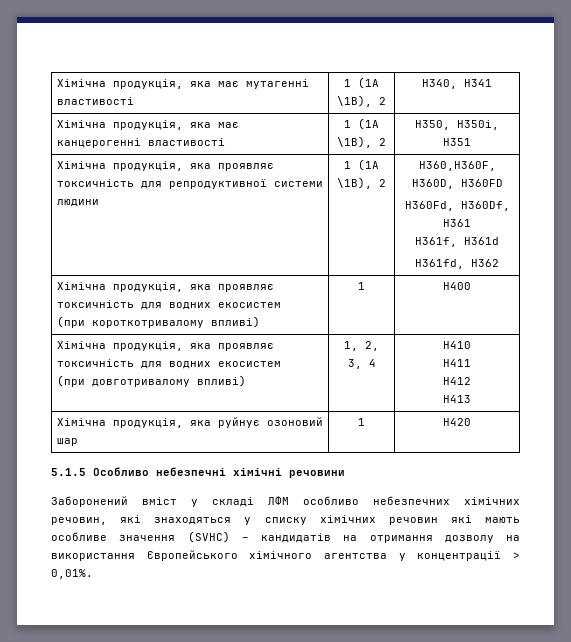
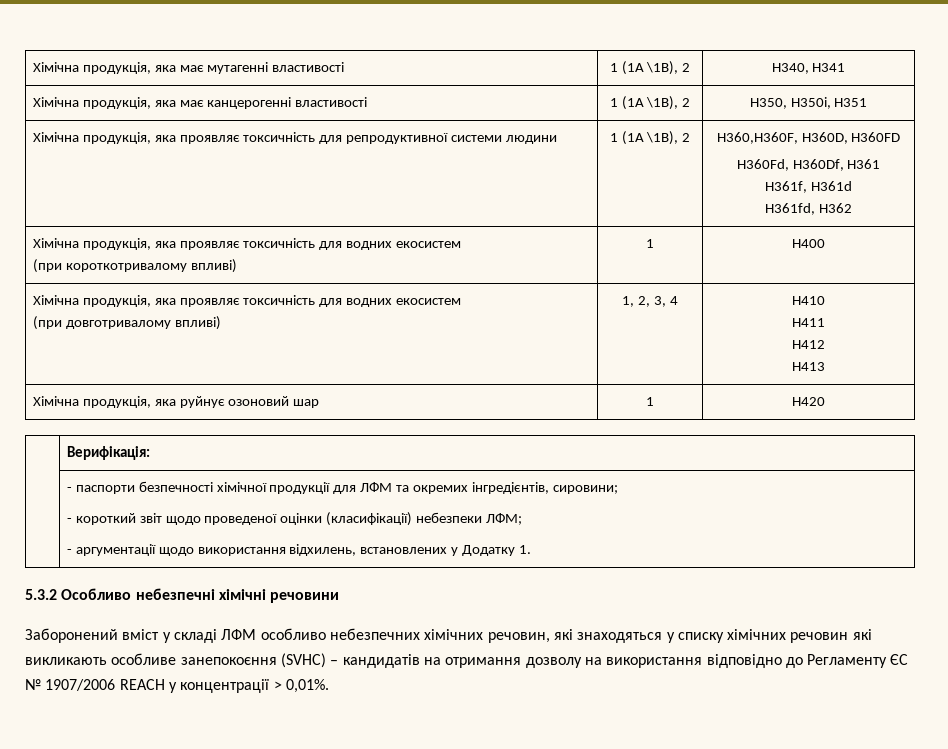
[51,468,86,476] // 5.1.5 -> [66,446,150,460] [66,481,618,494] [66,512,523,526] [66,544,532,556] [25,589,57,600] // | Верифікація: // | - паспорти безпечності хімічної продукції для ЛФМ та окремих інгредієнтів, сировини; // - короткий звіт щодо проведеної оцінки (класифікації) небезпеки ЛФМ; // - аргументації щодо використання відхилень, встановлених у Додатку 1. // 5.3.2
[485,517,520,523] [51,532,176,541] мають особливе значення -> [25,653,277,665] викликають особливе занепокоєння
[146,550,388,561] Європейського хімічного агентства -> [706,654,909,668] [25,679,165,691] відповідно до Регламенту ЄС № 1907/2006 REACH

